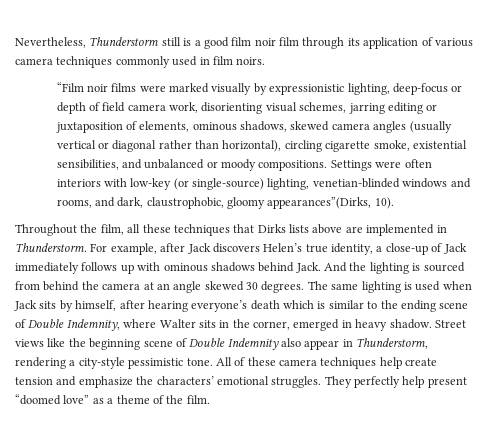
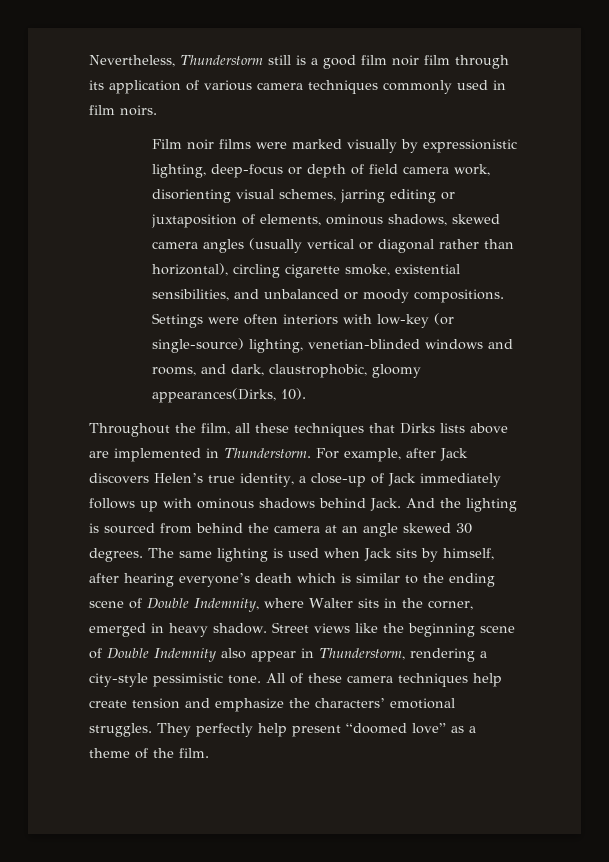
[56,82,84,92] “Film -> [152,139,183,149] Film
[267,197,372,209] appearances”(Dirks, -> [152,388,277,403] appearances(Dirks,

